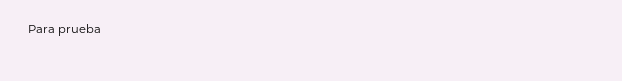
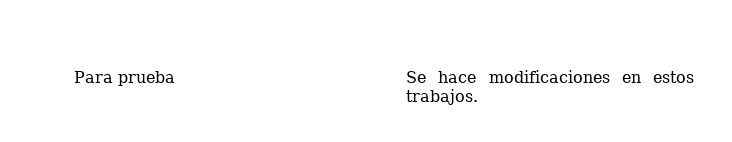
(102, 30) none -> [406,70,694,83] [406,89,478,105] // Se hace modificaciones en estos trabajos.

